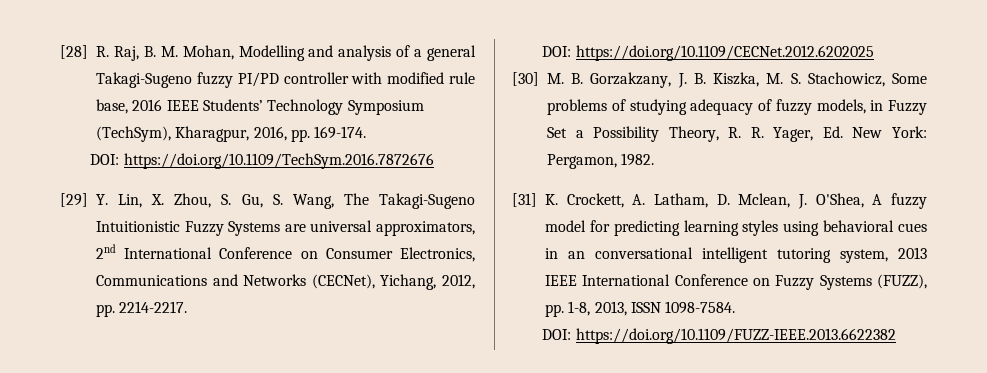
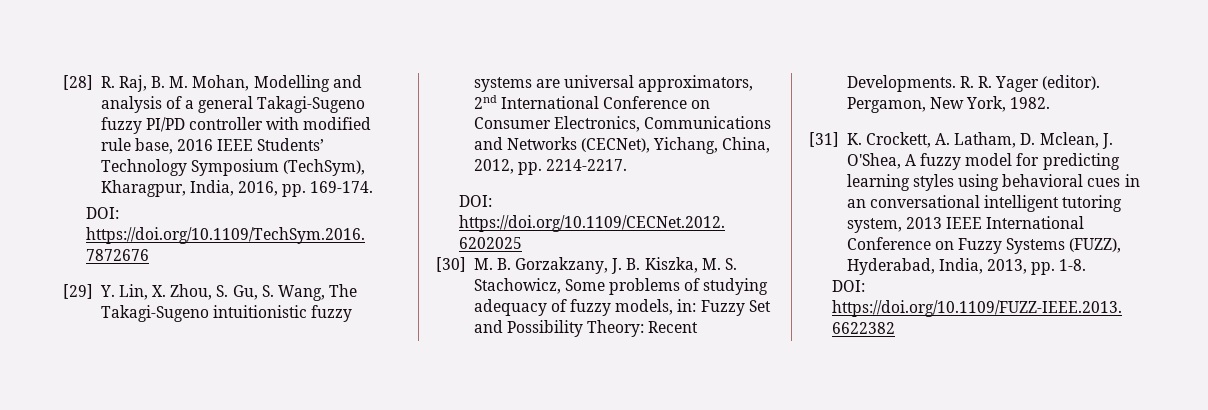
(250, 134) none -> [189,180,234,196] India,
[96,221,281,236] Intuitionistic Fuzzy Systems -> [212,305,353,322] [473,77,532,92] intuitionistic fuzzy systems
(437, 282) none -> [722,137,771,153] China,
[870,100,884,111] in -> [677,299,697,312] in:
[575,126,927,142] [547,154,617,169] a Possibility Theory, R. R. Yager, Ed. New York: Pergamon, -> [473,320,699,337] [846,75,1101,92] [846,96,1007,113] and Possibility Theory: Recent Developments. R. R. Yager (editor). Pergamon, New York,
[545,301,736,317] pp. 1-8, 2013, ISSN 1098-7584. -> [846,258,1087,275] Hyderabad, India, 2013, pp. 1-8.

